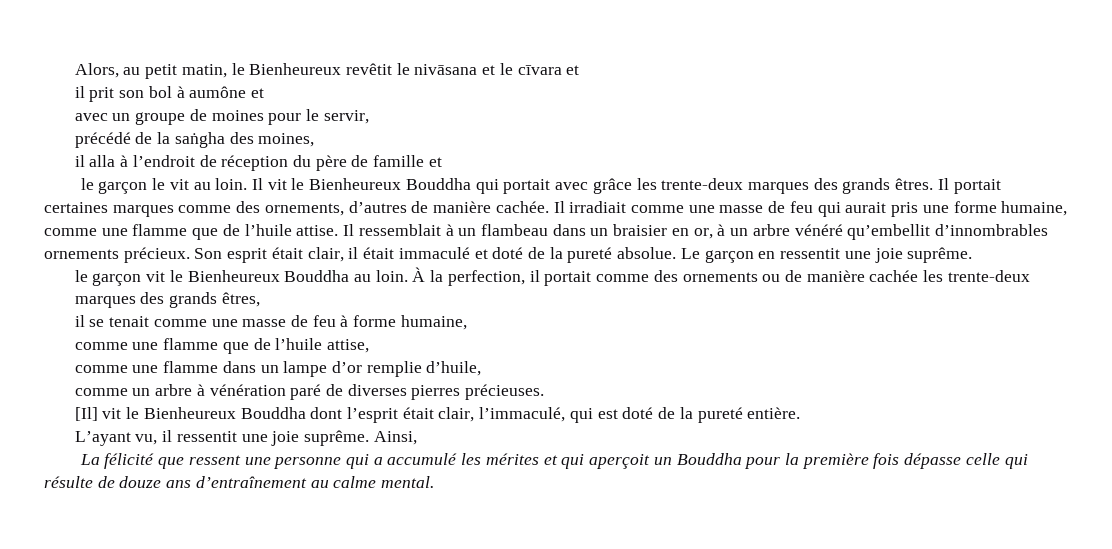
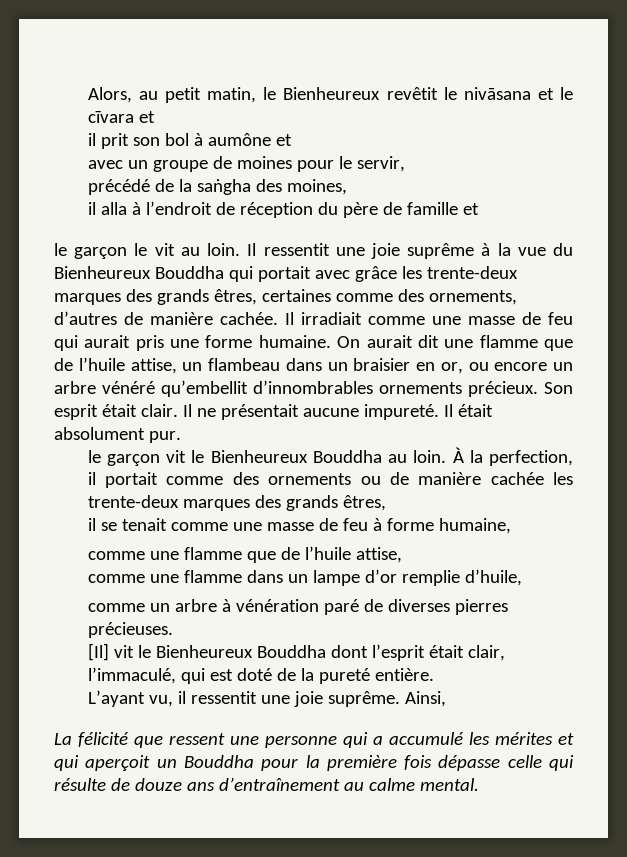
[267,178,305,190] vit le -> [263,243,573,259] ressentit une joie suprême à la vue du
[895,178,1001,194] [44,202,174,217] êtres. Il portait certaines marques -> [213,289,331,305] êtres, certaines
[1001,201,1068,216] [44,224,454,240] humaine, comme une flamme que de l’huile attise. Il ressemblait à -> [258,335,573,351] [54,357,177,374] humaine. On aurait dit une flamme que de l’huile attise,
[717,224,726,236] à -> [468,362,548,371] ou encore
[307,247,973,263] clair, il était immaculé et doté de la pureté absolue. Le garçon en ressentit une joie suprême. -> [140,404,493,420] [54,427,181,443] clair. Il ne présentait aucune impureté. Il était absolument pur.

